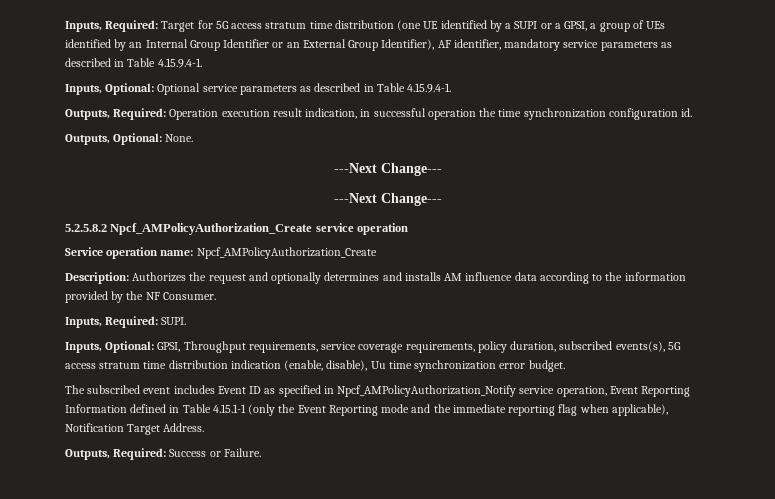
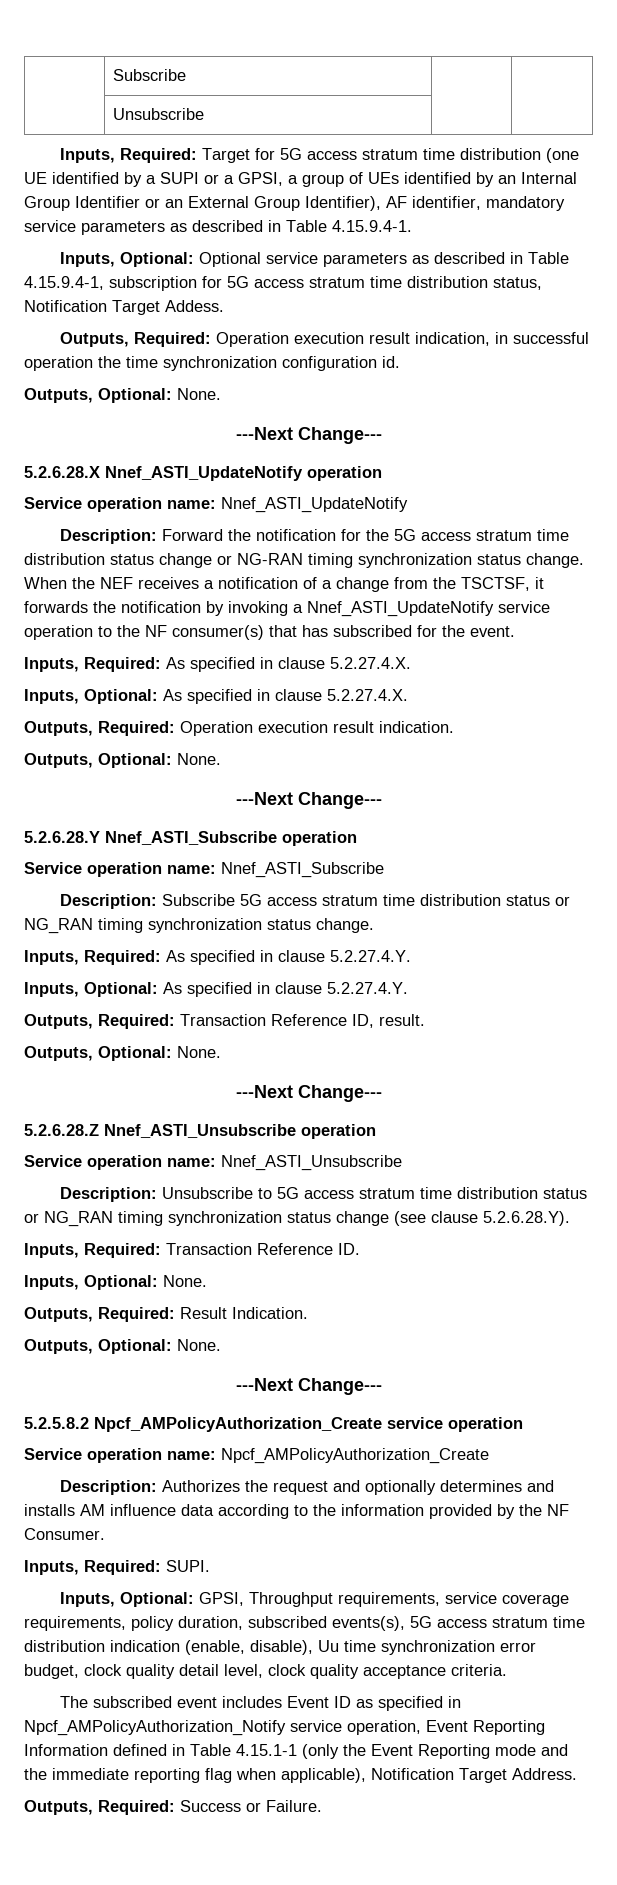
(65, 26) none -> [113,69,187,81] [113,108,205,120] | Subscribe | | // | Unsubscribe | | //
[407,83,452,93] 4.15.9.4-1. -> [24,276,542,291] [24,300,224,315] 4.15.9.4-1, subscription for 5G access stratum time distribution status, Notification Target Addess.
(442, 169) none -> [24,466,382,481] [24,497,408,513] [60,529,570,544] [24,553,584,568] [24,577,544,592] [24,601,550,617] [24,625,515,640] [24,657,411,672] [24,689,408,704] [24,721,454,736] [24,753,221,768] [235,792,382,809] [24,831,357,846] [24,862,384,878] [60,894,571,909] [24,918,374,934] [24,950,411,965] [24,982,408,997] [24,1014,425,1029] [24,1046,221,1061] [235,1085,382,1102] [24,1124,376,1139] [24,1155,402,1171] [60,1187,588,1202] [24,1211,570,1227] [24,1243,360,1258] [24,1275,207,1290] [24,1307,308,1322] [24,1339,221,1354] // 5.2.6.28.X Nnef_ASTI_UpdateNotify operation // Service operation name: Nnef_ASTI_UpdateNotify // Description: Forward the notification for the 5G access stratum time distribution status change or NG-RAN timing synchronization status change. When the NEF receives a notification of a change from the TSCTSF, it forwards the notification by invoking a Nnef_ASTI_UpdateNotify service operation to the NF consumer(s) that has subscribed for the event. // Inputs, Required: As specified in clause 5.2.27.4.X. // Inputs, Optional: As specified in clause 5.2.27.4.X. // Outputs, Required: Operation execution result indication. // Outputs, Optional: None. // ---Next Change--- // 5.2.6.28.Y Nnef_ASTI_Subscribe operation // Service operation name: Nnef_ASTI_Subscribe // Description: Subscribe 5G access stratum time distribution status or NG_RAN timing synchronization status change. // Inputs, Required: As specified in clause 5.2.27.4.Y. // Inputs, Optional: As specified in clause 5.2.27.4.Y. // Outputs, Required: Transaction Reference ID, result. // Outputs, Optional: None. // ---Next Change--- // 5.2.6.28.Z Nnef_ASTI_Unsubscribe operation // Service operation name: Nnef_ASTI_Unsubscribe // Description: Unsubscribe to 5G access stratum time distribution status or NG_RAN timing synchronization status change (see clause 5.2.6.28.Y). // Inputs, Required: Transaction Reference ID. // Inputs, Optional: None. // Outputs, Required: Result Indication. // Outputs, Optional: None.
[528,360,565,372] budget. -> [24,1664,507,1679] budget, clock quality detail level, clock quality acceptance criteria.

